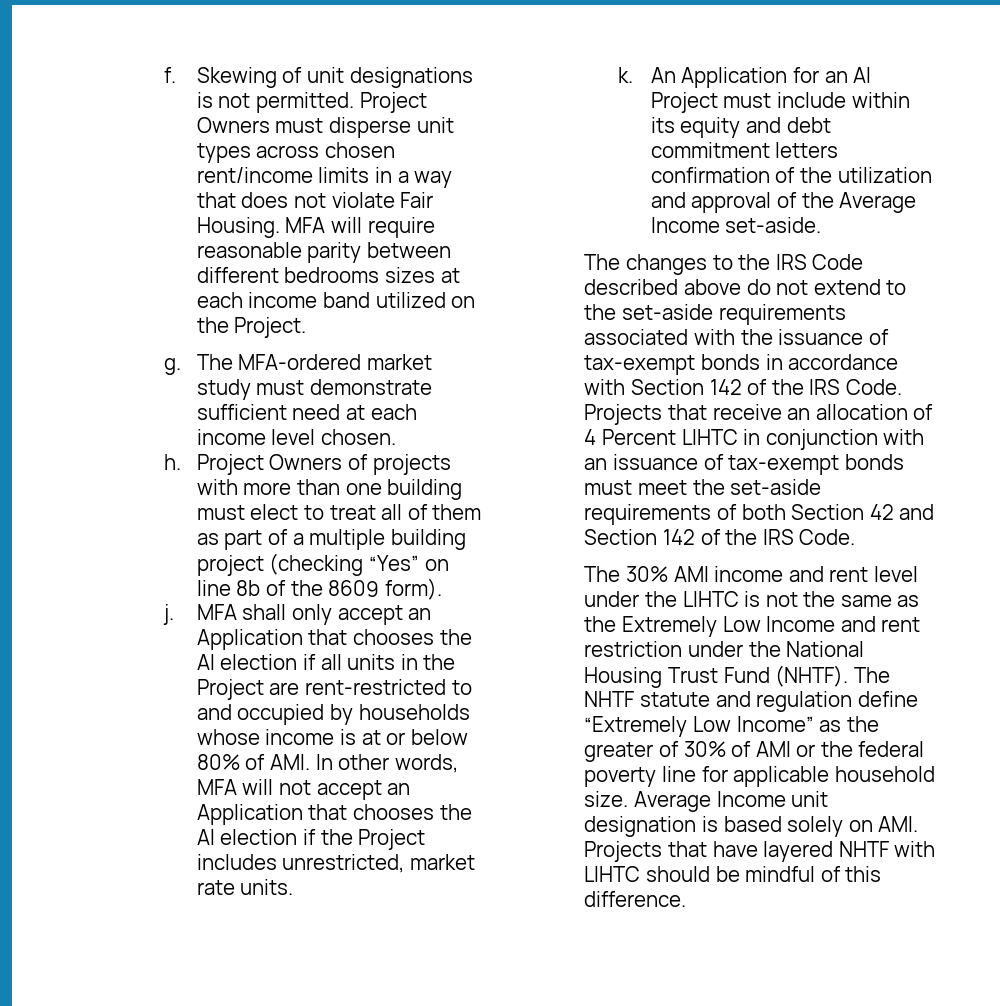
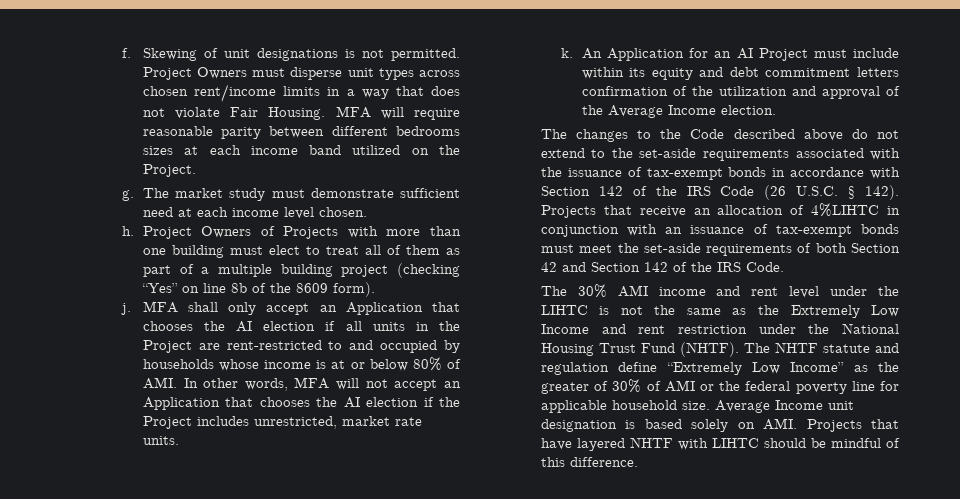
[238,354,362,370] MFA-ordered -> (169, 193) none
[372,454,451,475] projects -> [283,226,339,239] Projects
[725,217,822,233] set-aside. -> [720,105,776,115] election.
[775,254,807,270] IRS -> (682, 134) none
[845,379,902,395] Code. -> [720,185,899,200] Code (26 U.S.C. § 142).
[584,429,738,445] 4 Percent LIHTC -> [811,203,880,217] 4%LIHTC

